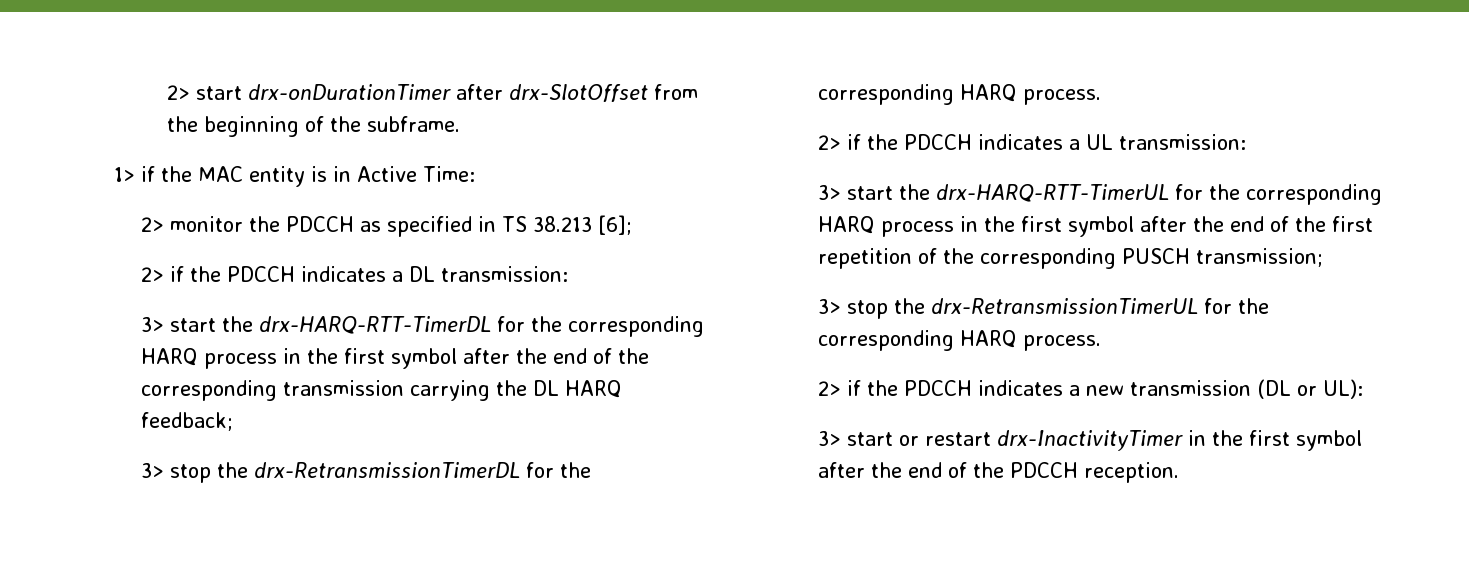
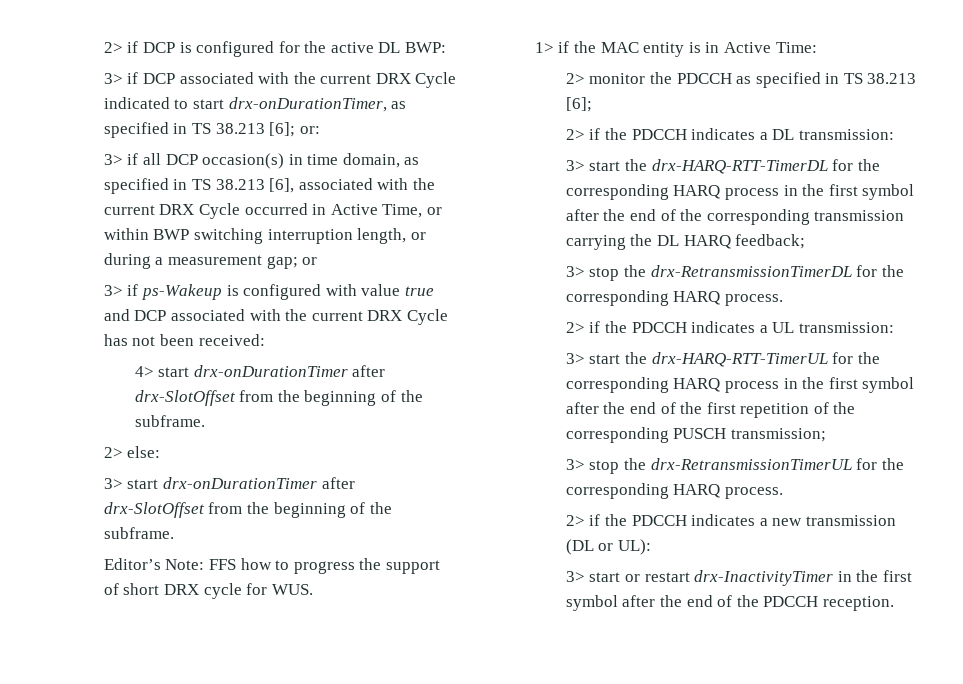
[167,85,191,100] 2> -> [103,41,447,57] [103,72,457,88] [103,97,407,112] [103,122,320,138] [103,153,420,169] [103,178,435,194] [103,203,442,219] [103,228,426,244] [103,253,318,269] [103,284,434,300] [103,309,448,325] [103,334,265,346] [134,366,154,377] 2> if DCP is configured for the active DL BWP: // 3> if DCP associated with the current DRX Cycle indicated to start drx-onDurationTimer, as specified in TS 38.213 [6]; or: // 3> if all DCP occasion(s) in time domain, as specified in TS 38.213 [6], associated with the current DRX Cycle occurred in Active Time, or within BWP switching interruption length, or during a measurement gap; or // 3> if ps-Wakeup is configured with value true and DCP associated with the current DRX Cycle has not been received: // 4>
(461, 124) none -> [103,446,161,458] [103,477,355,489] [103,502,392,518] [103,527,174,539] [103,558,440,574] [103,583,313,599] // 2> else: // 3> start drx-onDurationTimer after drx-SlotOffset from the beginning of the subframe. // Editor’s Note: FFS how to progress the support of short DRX cycle for WUS.

